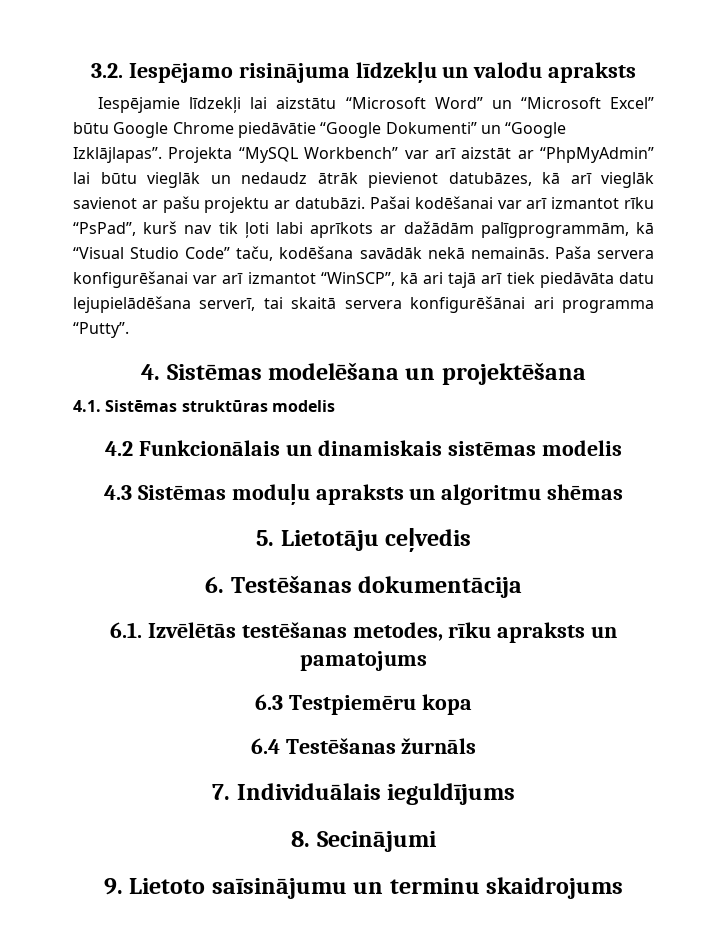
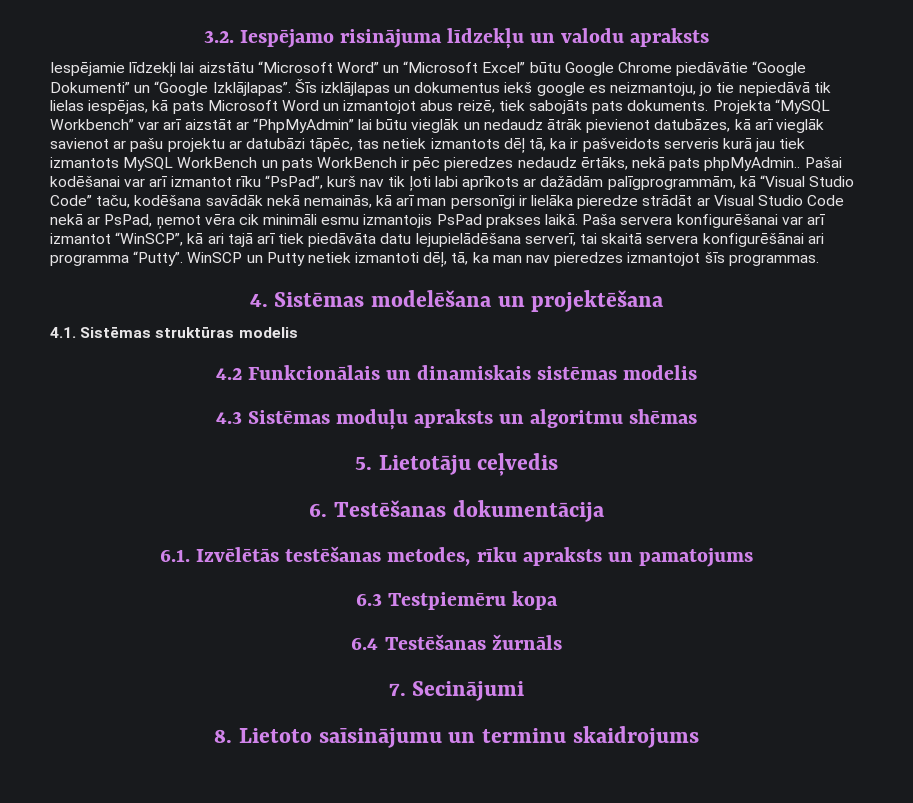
(162, 155) none -> [294,79,831,96] [50,100,709,114] Šīs izklājlapas un dokumentus iekš google es neizmantoju, jo tie nepiedāvā tik lielas iespējas, kā pats Microsoft Word un izmantojot abus reizē, tiek sabojāts pats dokuments.
[295,197,366,209] datubāzi. -> [245,138,806,153] [50,157,801,171] datubāzi tāpēc, tas netiek izmantots dēļ tā, ka ir pašveidots serveris kurā jau tiek izmantots MySQL WorkBench un pats WorkBench ir pēc pieredzes nedaudz ērtāks, nekā pats phpMyAdmin..
[470,247,549,259] nemainās. -> [303,195,845,209] [50,214,579,229] nemainās, kā arī man personīgi ir lielāka pieredze strādāt ar Visual Studio Code nekā ar PsPad, ņemot vēra cik minimāli esmu izmantojis PsPad prakses laikā.
(129, 330) none -> [187,252,819,267] WinSCP un Putty netiek izmantoti dēļ, tā, ka man nav pieredzes izmantojot šīs programmas.
[236,783,515,805] Individuālais ieguldījums -> [412,681,525,701] Secinājumi
[316,831,437,852] [103,878,123,895] Secinājumi // 9. -> (233, 736) none

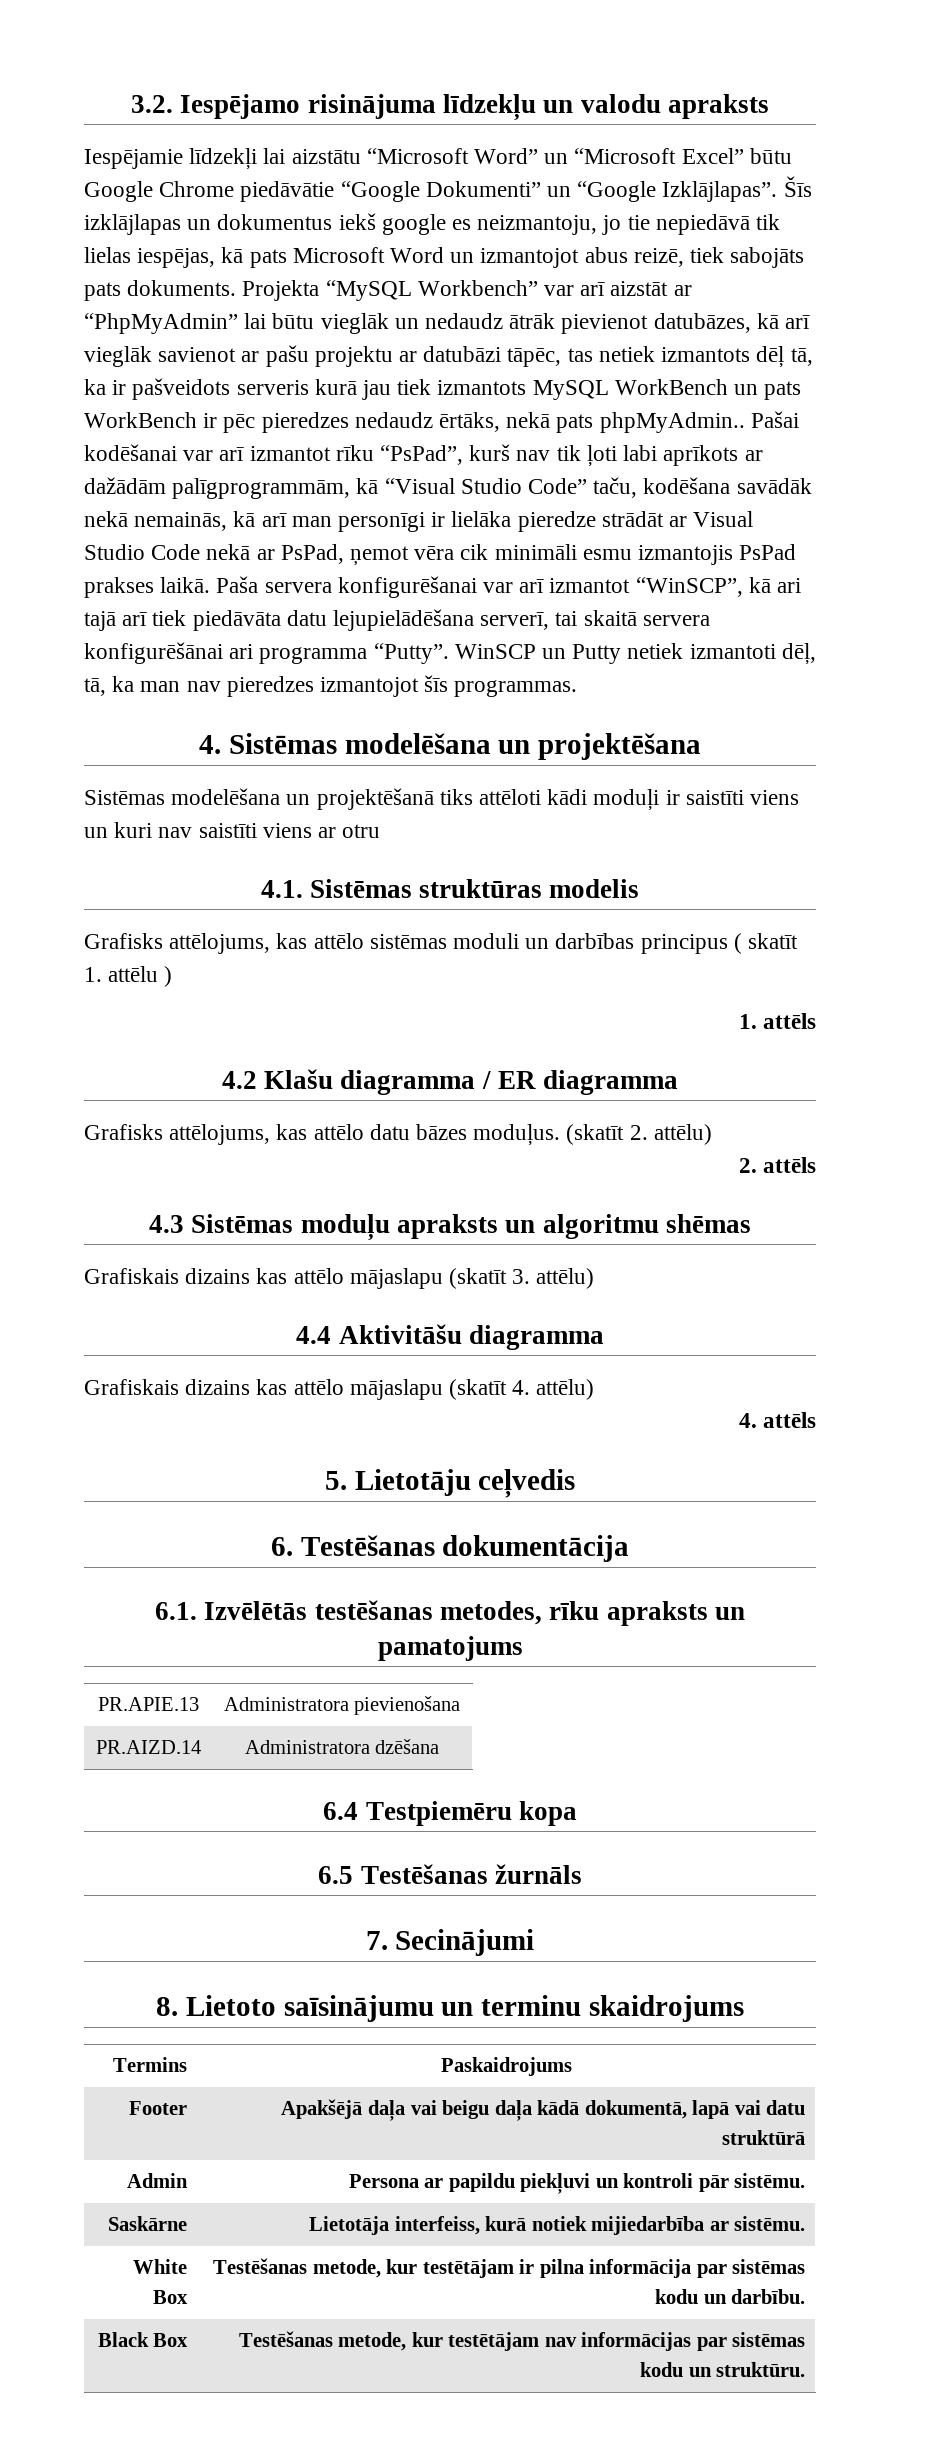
[50,327,298,338] [215,365,698,380] 4.1. Sistēmas struktūras modelis // 4.2 Funkcionālais un dinamiskais sistēmas modelis -> [84,788,800,811] [84,822,381,838] [260,879,640,898] [84,933,799,954] [84,966,173,987] [738,1013,816,1029] [221,1069,679,1095] [84,1124,712,1146] [738,1157,816,1173] Sistēmas modelēšana un projektēšanā tiks attēloti kādi moduļi ir saistīti viens un kuri nav saistīti viens ar otru // 4.1. Sistēmas struktūras modelis // Grafisks attēlojums, kas attēlo sistēmas moduli un darbības principus ( skatīt 1. attēlu ) // 1. attēls // 4.2 Klašu diagramma / ER diagramma // Grafisks attēlojums, kas attēlo datu bāzes moduļus. (skatīt 2. attēlu) // 2. attēls
(698, 416) none -> [84,1268,595,1289] [296,1324,604,1350] [84,1379,595,1400] [738,1412,816,1428] // Grafiskais dizains kas attēlo mājaslapu (skatīt 3. attēlu) // 4.4 Aktivitāšu diagramma // Grafiskais dizains kas attēlo mājaslapu (skatīt 4. attēlu) // 4. attēls
[355,593,382,606] // 6.3 -> [97,1697,199,1711] [223,1696,461,1715] [95,1740,201,1754] [244,1739,440,1754] [323,1802,359,1820] // PR.APIE.13 | Administratora pievienošana // PR.AIZD.14 | Administratora dzēšana // 6.4
[351,637,379,650] 6.4 -> [318,1866,354,1884] 6.5
(699, 737) none -> [113,2057,188,2072] [441,2057,572,2076] [129,2101,188,2115] [281,2099,806,2121] [722,2130,806,2145] [127,2173,189,2188] [348,2173,806,2194] [108,2216,188,2231] [309,2216,806,2235] [133,2259,188,2274] [153,2290,189,2304] [212,2258,806,2278] [655,2289,806,2304] [97,2332,189,2347] [238,2331,806,2351] [640,2362,806,2377] // Termins | Paskaidrojums // Footer | Apakšējā daļa vai beigu daļa kādā dokumentā, lapā vai datu struktūrā // Admin | Persona ar papildu piekļuvi un kontroli pār sistēmu. // Saskārne | Lietotāja interfeiss, kurā notiek mijiedarbība ar sistēmu. // White Box | Testēšanas metode, kur testētājam ir pilna informācija par sistēmas kodu un darbību. // Black Box | Testēšanas metode, kur testētājam nav informācijas par sistēmas kodu un struktūru.

